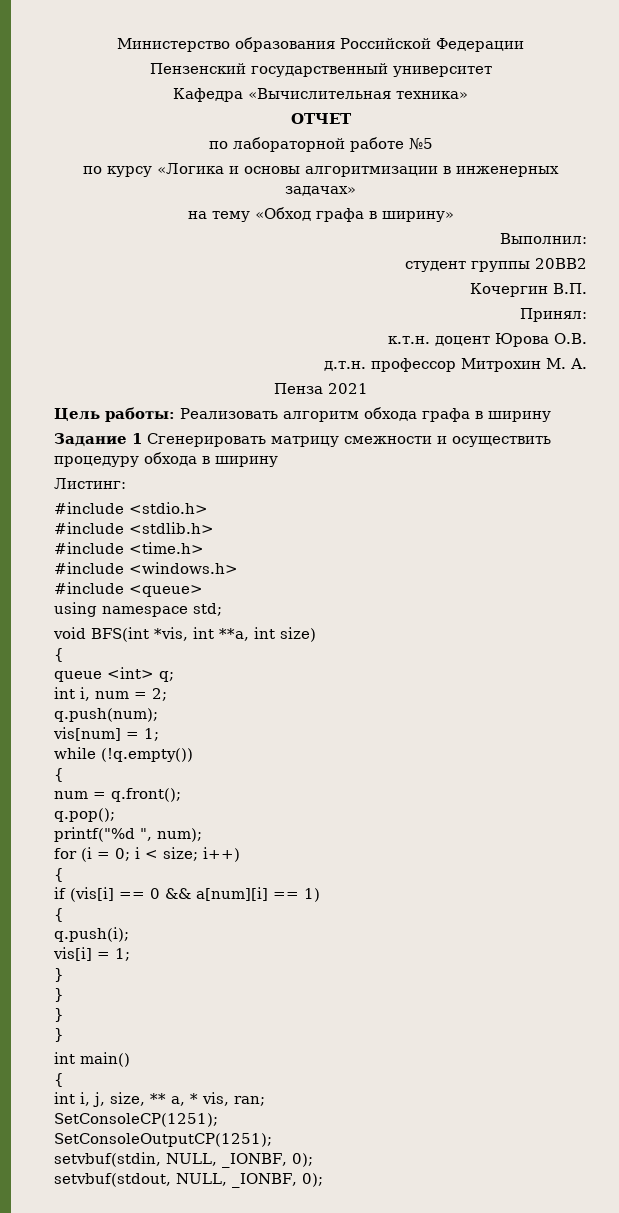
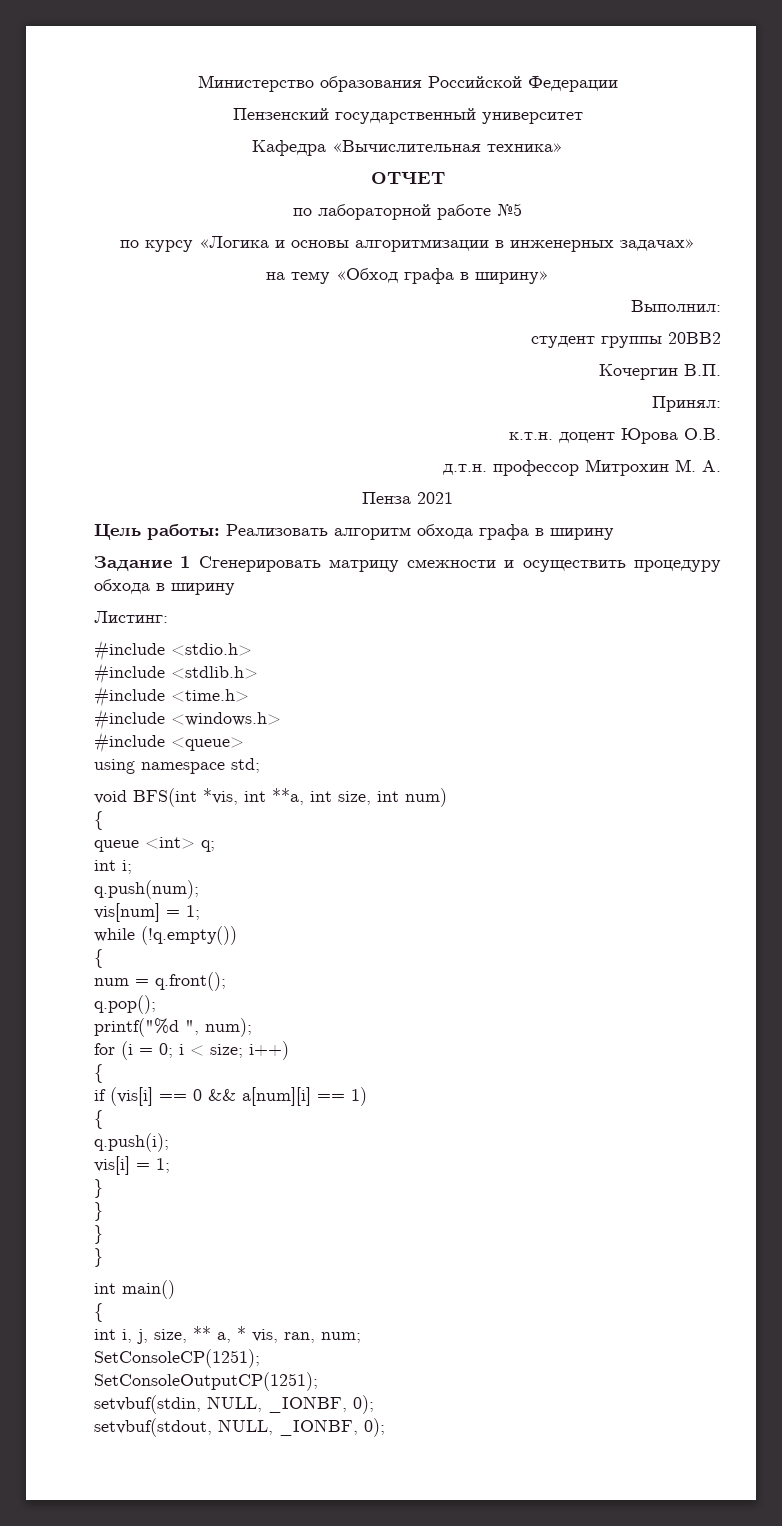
[280,627,316,642] size) -> [338,788,447,807] size, int num)
[80,687,167,701] i, num = 2; -> [122,860,132,874] i;
[234,1096,265,1106] ran; -> [284,1332,361,1343] ran, num;

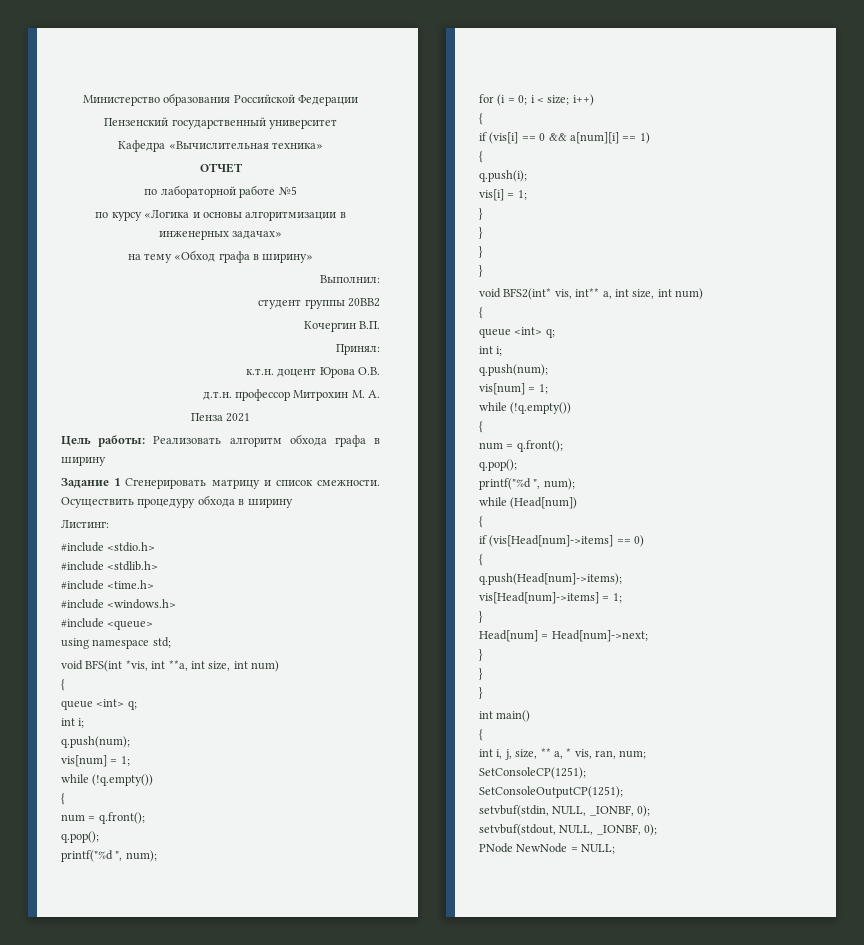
[407,559,626,572] смежности и осуществить -> [263,479,380,486] [61,497,134,508] и список смежности. Осуществить
(103, 1257) none -> [479,288,703,300] [479,307,483,319] [479,327,555,338] [479,346,503,356] [479,364,548,376] [479,383,548,395] [479,402,572,414] [479,421,483,433] [479,440,563,452] [479,459,517,471] [479,478,575,490] [479,497,578,509] [479,516,483,528] [479,535,645,547] [479,554,483,566] [479,573,622,585] [479,592,622,604] [479,611,483,623] [479,630,648,642] [479,649,483,661] [479,668,483,680] [479,687,483,699] // void BFS2(int* vis, int** a, int size, int num) // { // queue <int> q; // int i; // q.push(num); // vis[num] = 1; // while (!q.empty()) // { // num = q.front(); // q.pop(); // printf("%d ", num); // while (Head[num]) // { // if (vis[Head[num]->items] == 0) // { // q.push(Head[num]->items); // vis[Head[num]->items] = 1; // } // Head[num] = Head[num]->next; // } // } // }
(385, 1427) none -> [479,843,616,854] // PNode NewNode = NULL;

